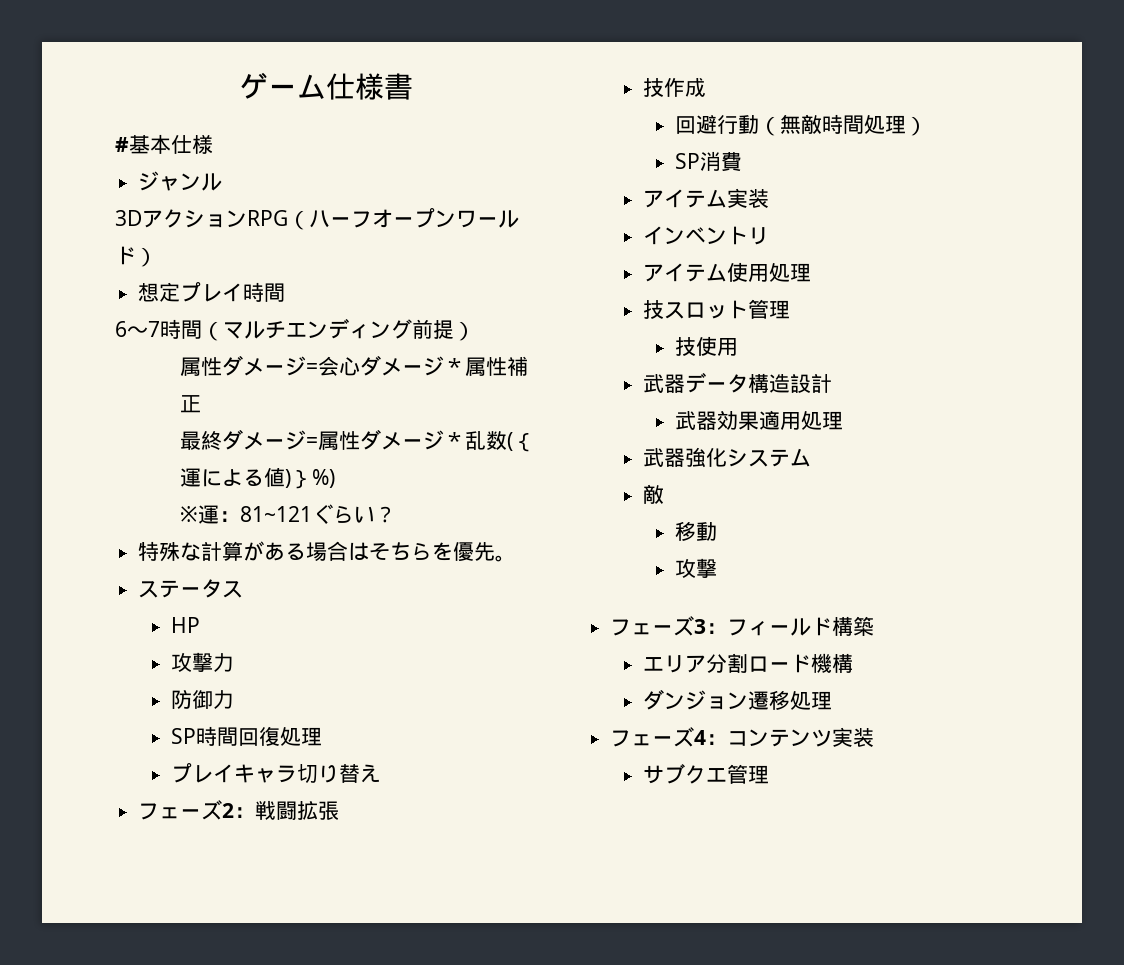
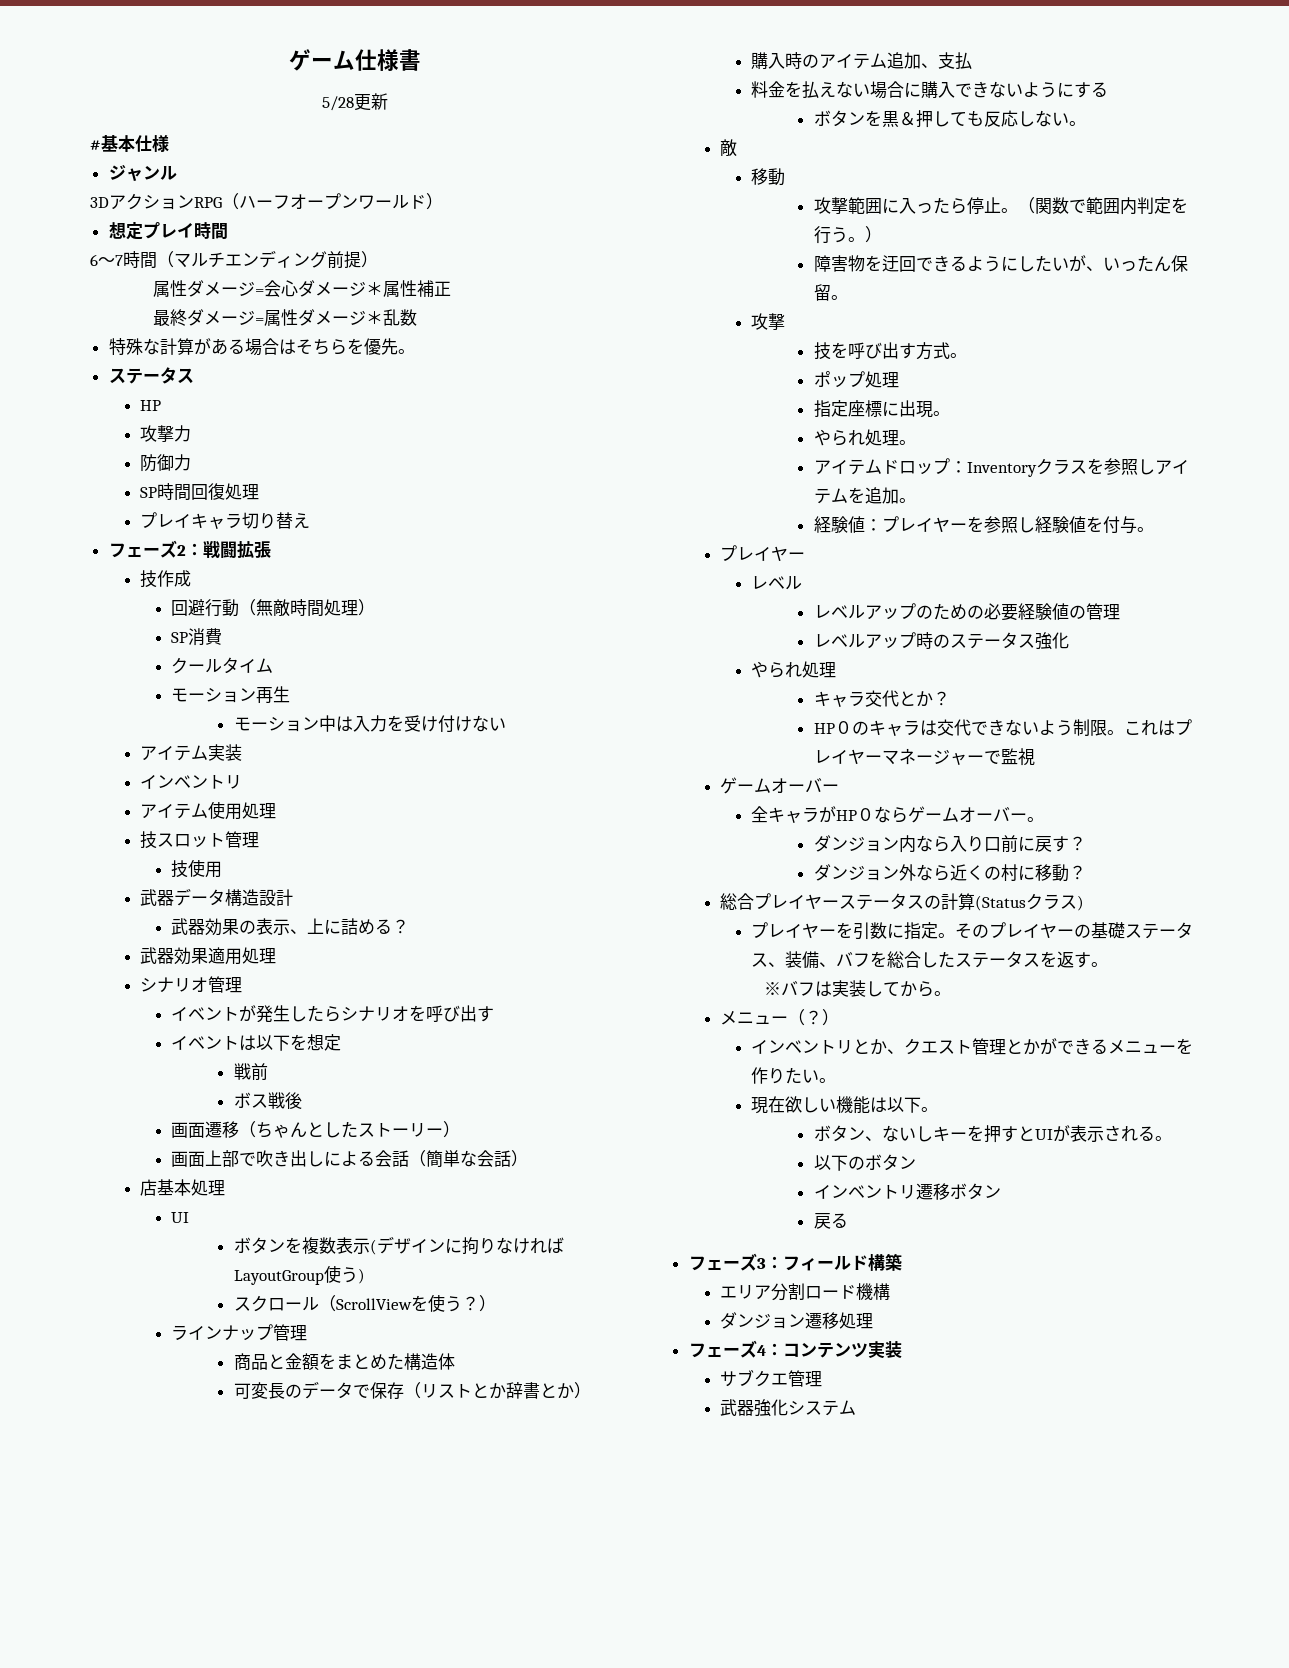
(413, 86) none -> [321,93,388,111] // 5/28更新
[506,432,534,452] [179,468,335,489] [179,504,396,524] (｛運による値)｝%) // ※運：81~121ぐらい？ -> (417, 317) none
(743, 162) none -> [171,657,274,674] [171,686,291,704] [233,715,506,733] // クールタイム // モーション再生 // モーション中は入力を受け付けない
[759,410,844,430] [642,447,811,468] [642,484,664,504] [675,521,718,541] [675,558,718,578] 適用処理 // 武器強化システム // 敵 // 移動 // 攻撃 -> [239,918,410,935] [139,947,276,965] [139,976,242,993] [171,1005,495,1023] [171,1034,342,1051] [233,1063,268,1081] [233,1092,302,1109] [171,1121,461,1138] [171,1150,529,1168] [139,1179,225,1196] [171,1212,190,1223] [233,1236,564,1255] [233,1265,365,1285] [233,1294,496,1312] [171,1324,308,1341] [233,1353,455,1370] [233,1381,591,1399] [751,52,973,70] [751,81,1109,99] [813,110,1086,128] [719,139,737,157] [751,168,786,186] [813,197,1188,215] [813,226,882,244] [813,255,1188,272] [813,284,848,301] [751,313,786,330] [813,342,967,360] [813,371,899,388] [813,400,950,418] [813,429,916,446] [813,458,1189,477] [813,487,916,504] [813,516,1154,534] [719,545,805,561] [751,576,803,590] [813,603,1120,621] [813,632,1069,650] [751,661,837,678] [813,690,950,707] [813,719,1192,736] [813,748,1035,766] [719,777,839,794] [751,806,1045,823] [813,835,1086,853] [813,864,1086,882] [719,893,1084,911] [751,922,1194,940] [751,951,1109,969] [763,980,951,997] [719,1009,839,1026] [751,1038,1194,1055] [751,1067,837,1084] [751,1096,939,1114] [813,1125,1172,1143] [813,1154,916,1171] [813,1183,1001,1200] [813,1213,848,1229] の表示、上に詰める？ // 武器効果適用処理 // シナリオ管理 // イベントが発生したらシナリオを呼び出す // イベントは以下を想定 // 戦前 // ボス戦後 // 画面遷移（ちゃんとしたストーリー） // 画面上部で吹き出しによる会話（簡単な会話） // 店基本処理 // UI // ボタンを複数表示(デザインに拘りなければLayoutGroup使う) // スクロール（ScrollViewを使う？） // ラインナップ管理 // 商品と金額をまとめた構造体 // 可変長のデータで保存（リストとか辞書とか） // 購入時のアイテム追加、支払 // 料金を払えない場合に購入できないようにする // ボタンを黒＆押しても反応しない。 // 敵 // 移動 // 攻撃範囲に入ったら停止。（関数で範囲内判定を行う。） // 障害物を迂回できるようにしたいが、いったん保留。 // 攻撃 // 技を呼び出す方式。 // ポップ処理 // 指定座標に出現。 // やられ処理。 // アイテムドロップ：Inventoryクラスを参照しアイテムを追加。 // 経験値：プレイヤーを参照し経験値を付与。 // プレイヤー // レベル // レベルアップのための必要経験値の管理 // レベルアップ時のステータス強化 // やられ処理 // キャラ交代とか？ // HP０のキャラは交代できないよう制限。これはプレイヤーマネージャーで監視 // ゲームオーバー // 全キャラがHP０ならゲームオーバー。 // ダンジョン内なら入り口前に戻す？ // ダンジョン外なら近くの村に移動？ // 総合プレイヤーステータスの計算(Statusクラス) // プレイヤーを引数に指定。そのプレイヤーの基礎ステータス、装備、バフを総合したステータスを返す。 // ※バフは実装してから。 // メニュー（？） // インベントリとか、クエスト管理とかができるメニューを作りたい。 // 現在欲しい機能は以下。 // ボタン、ないしキーを押すとUIが表示される。 // 以下のボタン // インベントリ遷移ボタン // 戻る
(769, 774) none -> [719,1399,856,1417] // 武器強化システム

